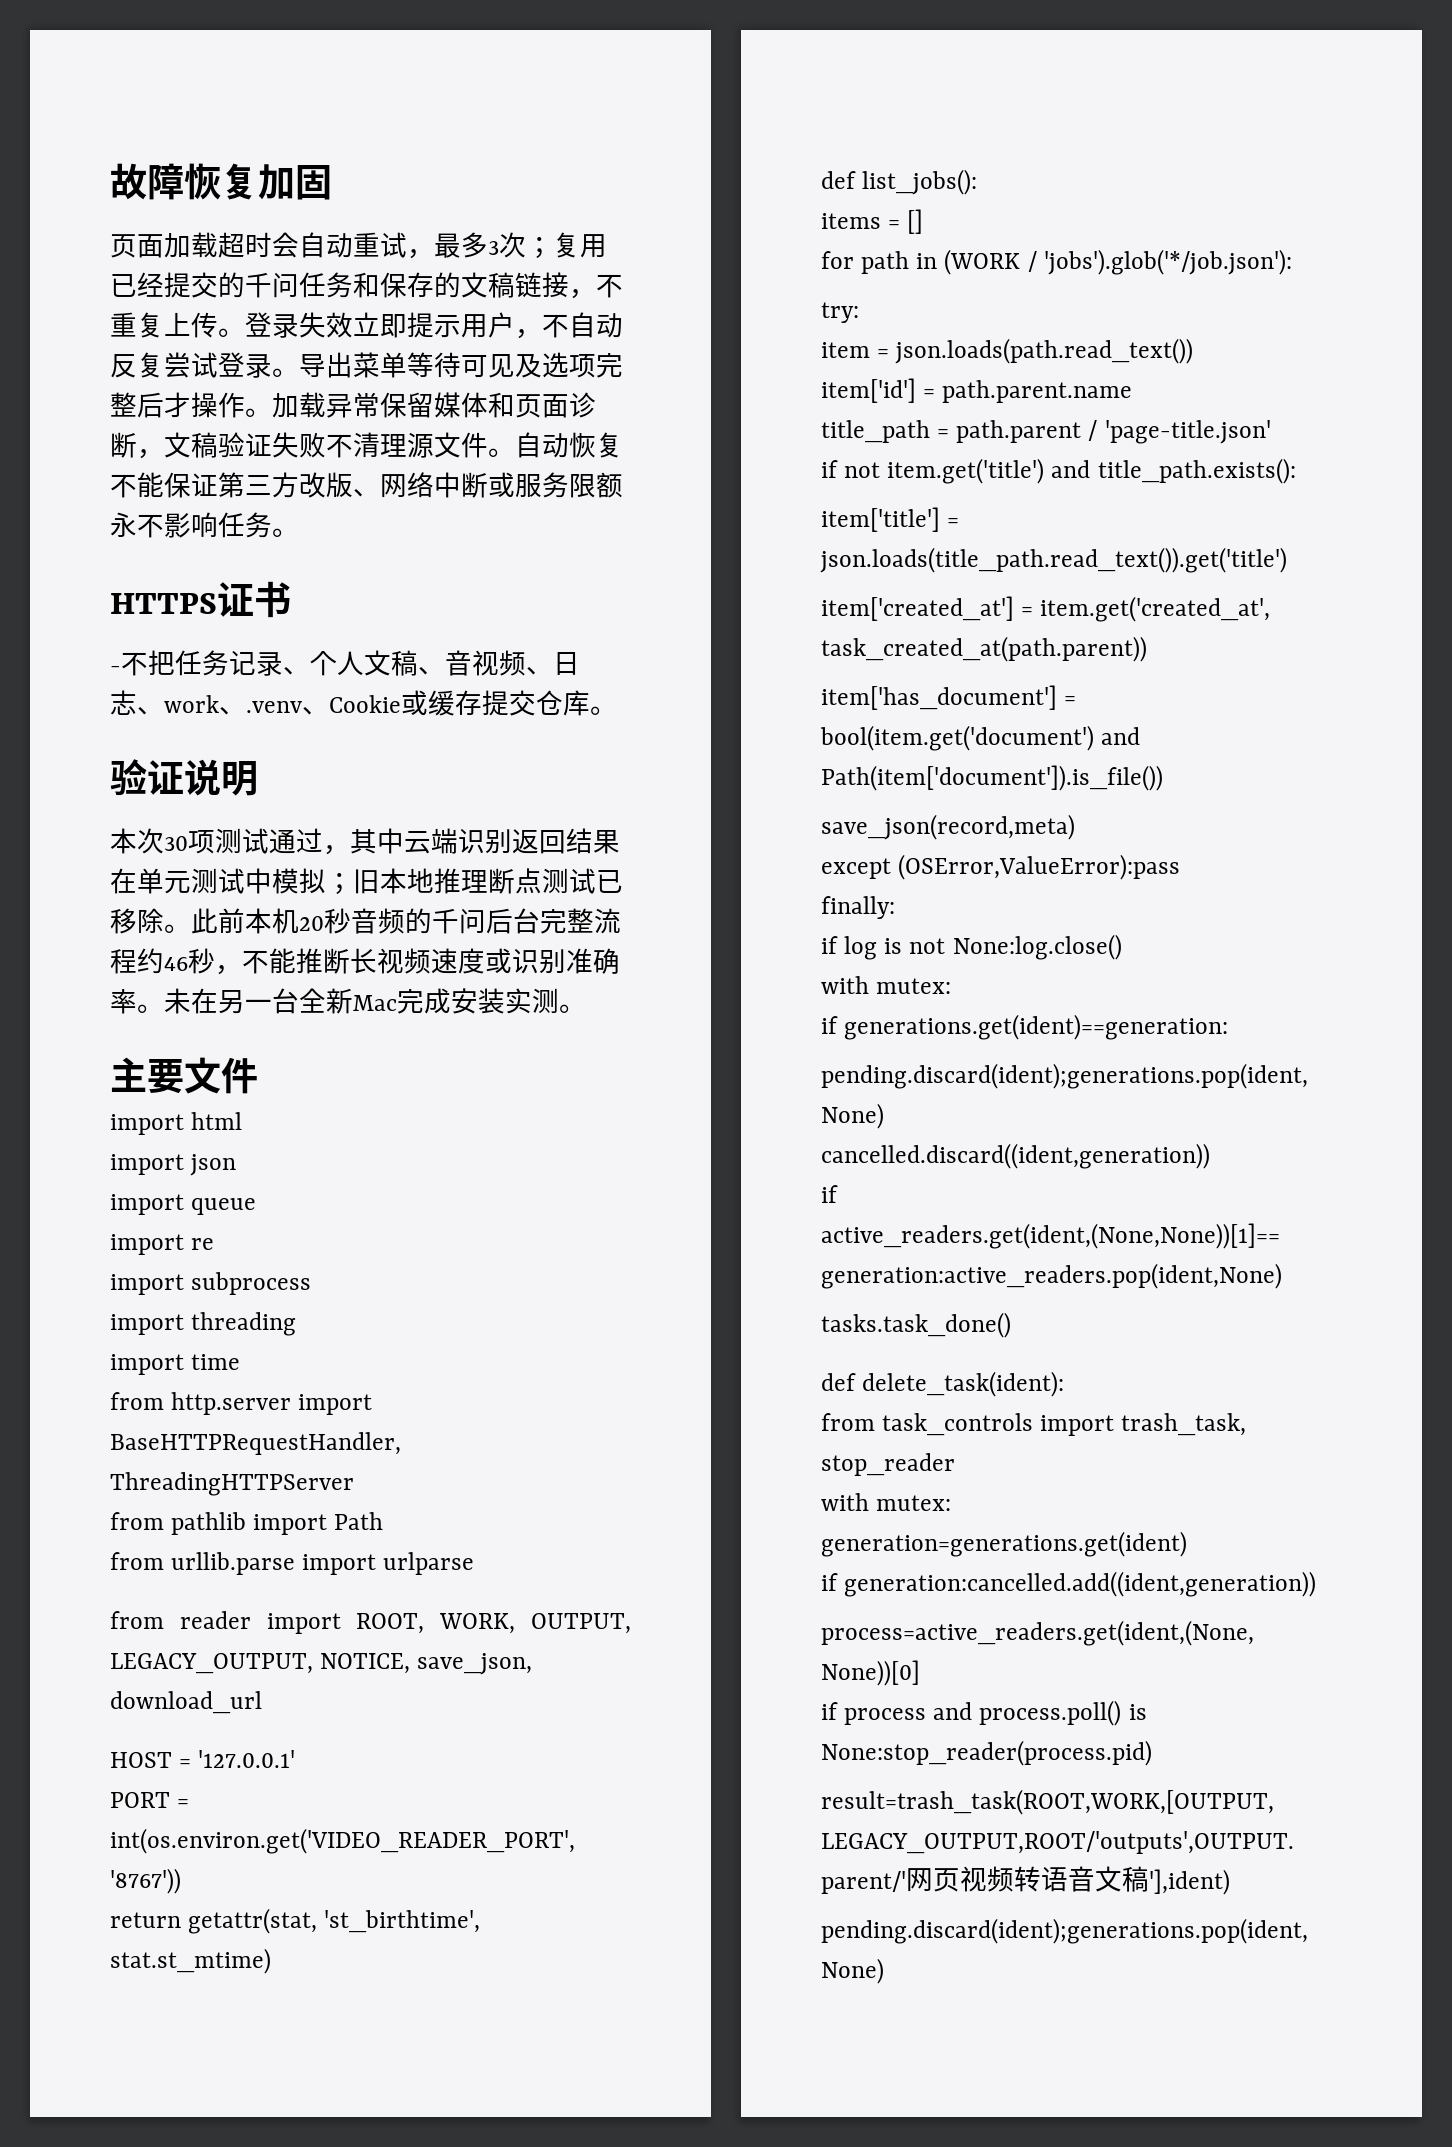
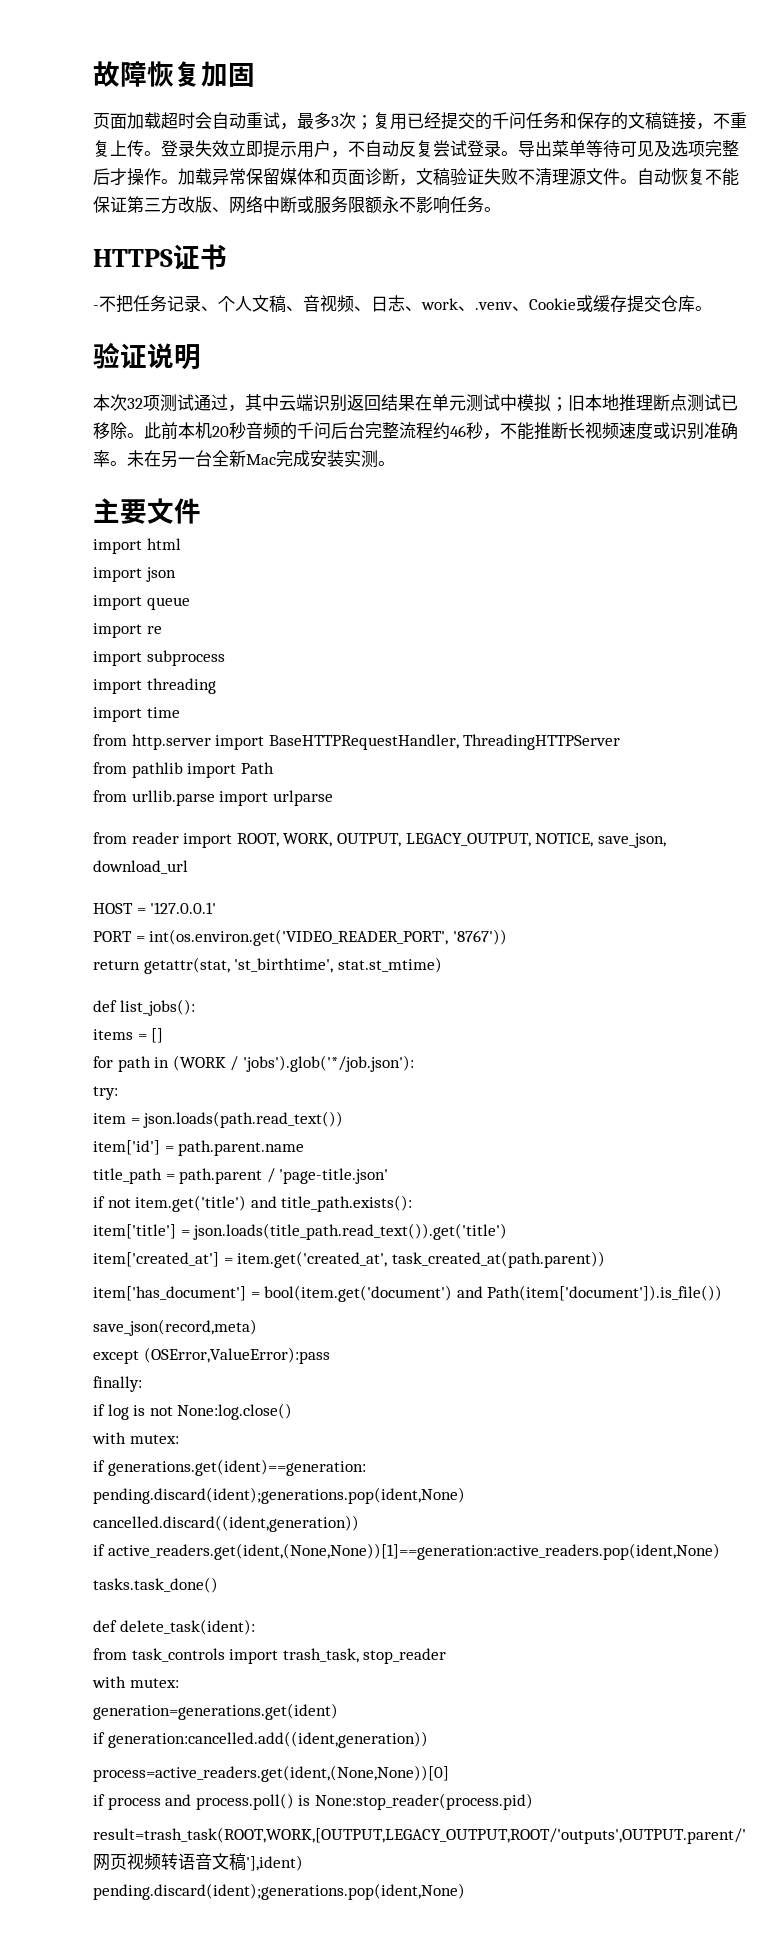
[164,836,188,851] 30 -> [127,398,143,409] 32

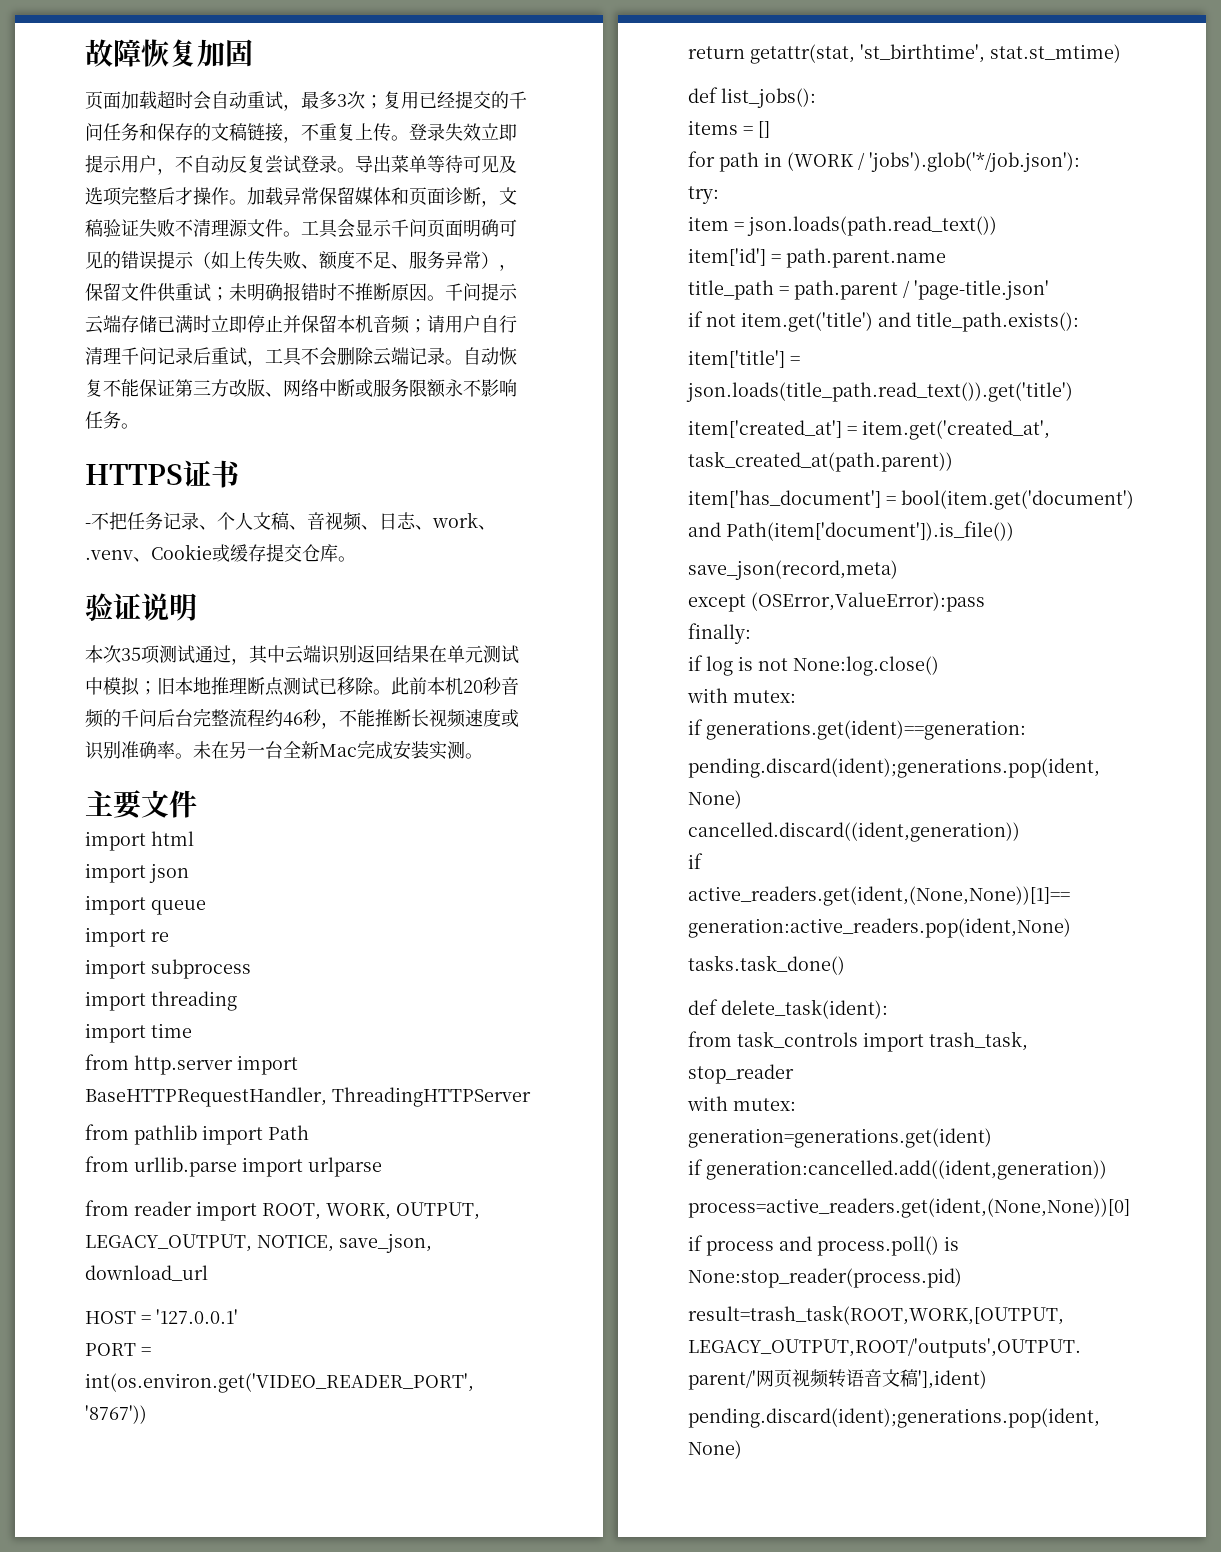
(637, 181) none -> [301,219,517,238] [85,251,517,271] [85,282,518,302] [85,315,517,334] [85,347,463,367] 工具会显示千问页面明确可见的错误提示（如上传失败、额度不足、服务异常），保留文件供重试；未明确报错时不推断原因。千问提示云端存储已满时立即停止并保留本机音频；请用户自行清理千问记录后重试，工具不会删除云端记录。
[127,398,143,409] 32 -> [121,647,141,661] 35

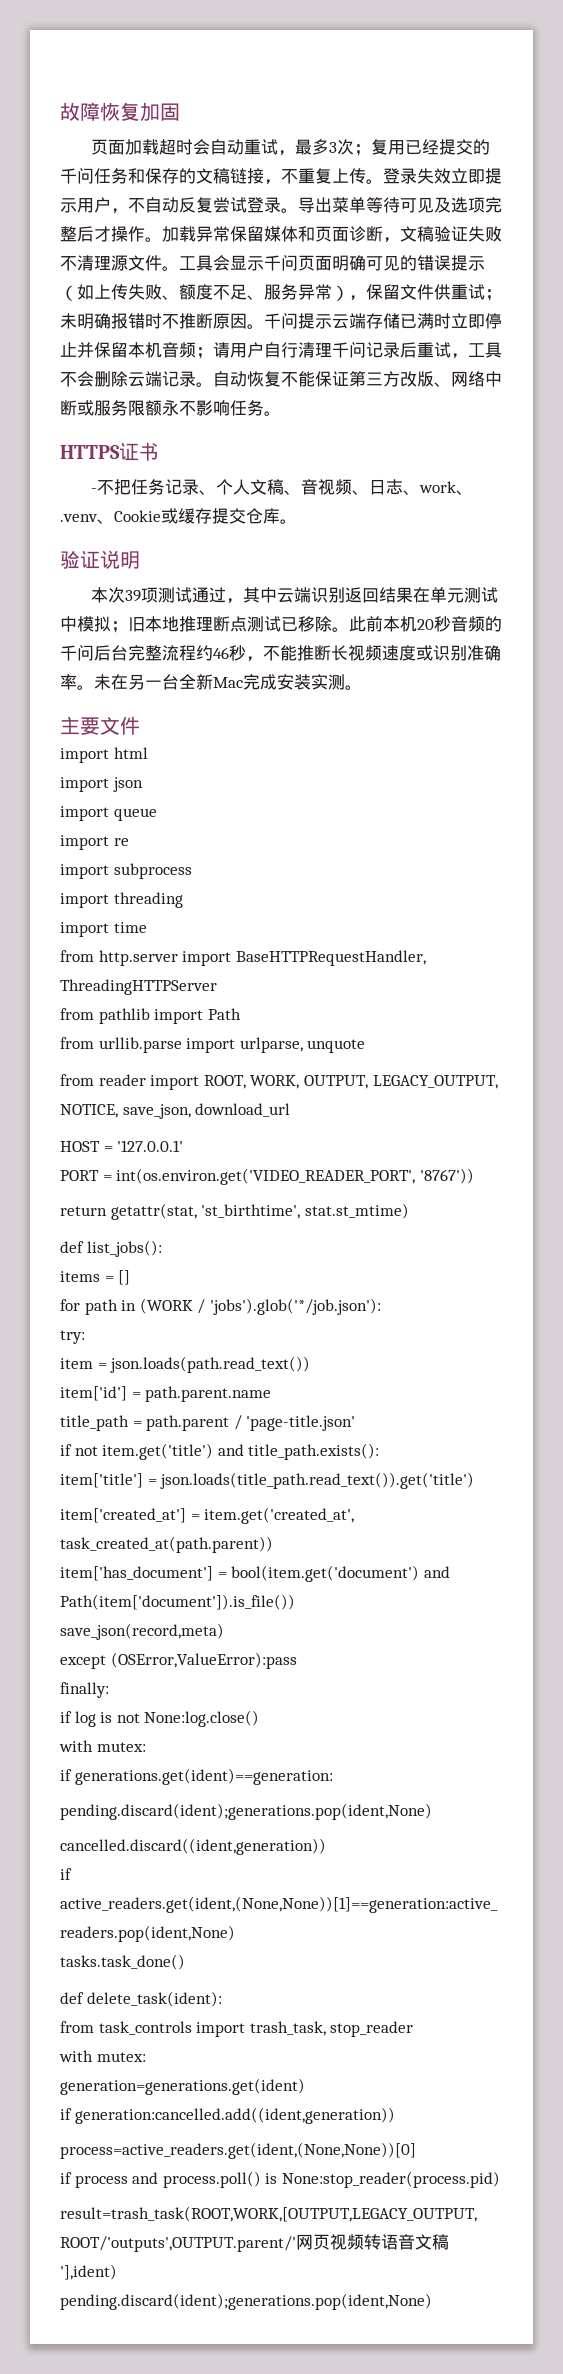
[121,647,141,661] 35 -> [125,590,142,602] 39
[308,1157,382,1177] urlparse -> [239,1037,366,1053] urlparse, unquote

